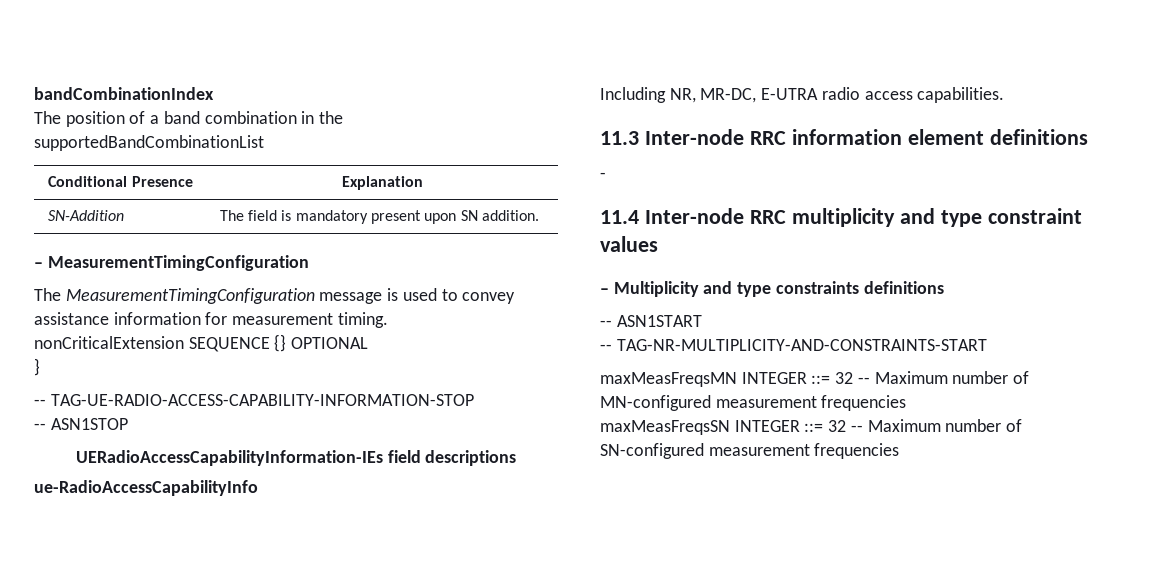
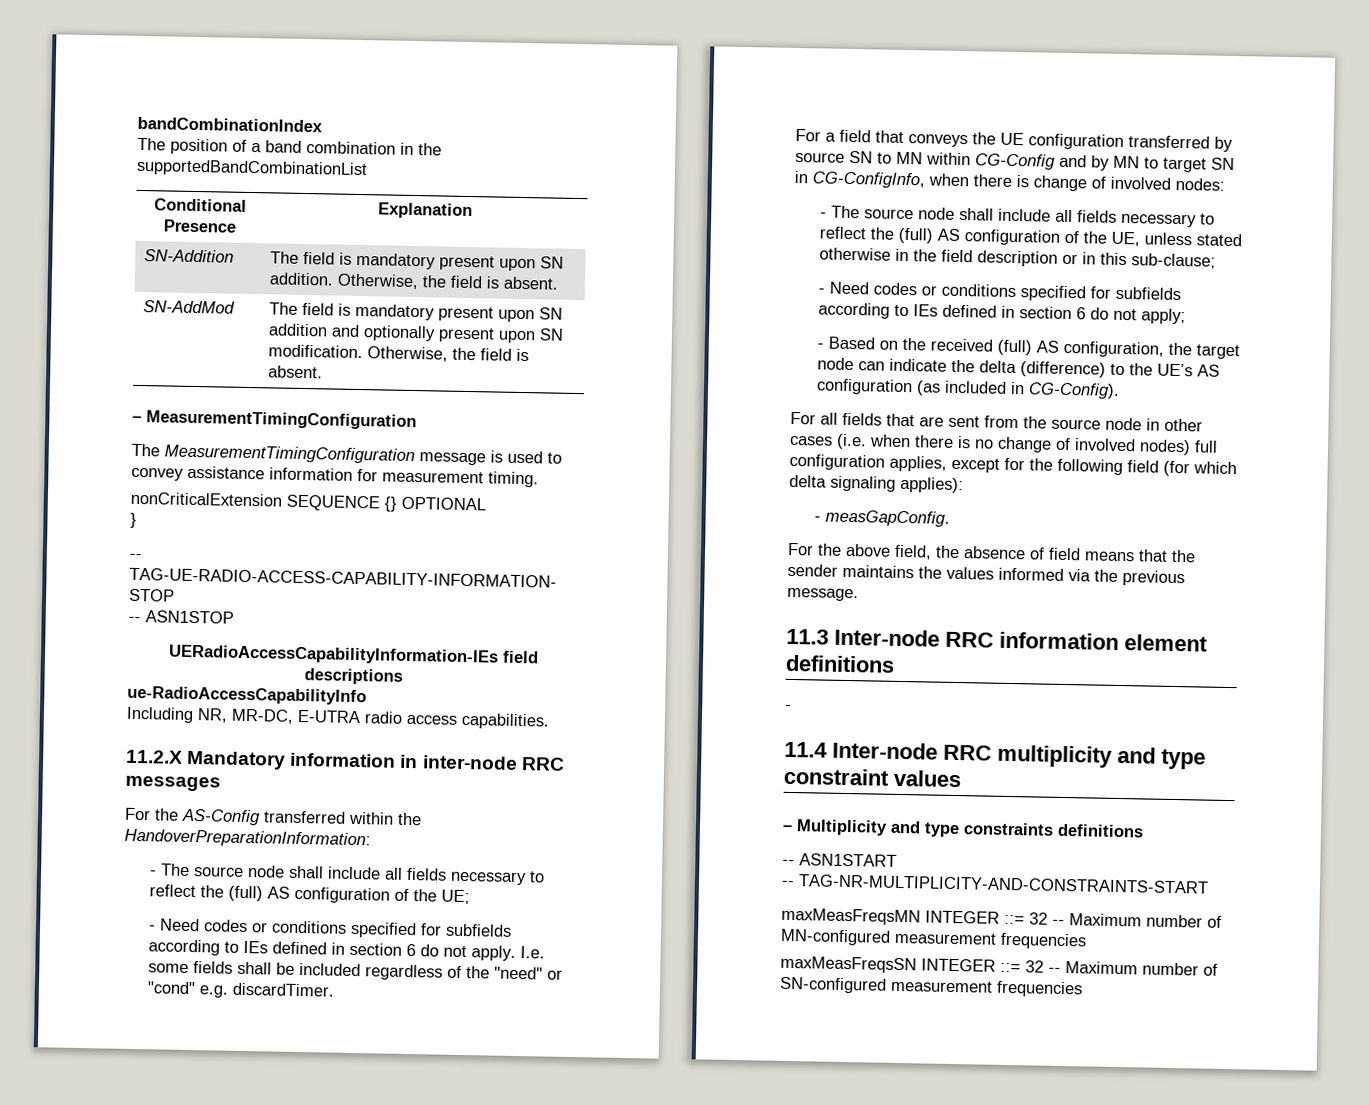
(539, 215) none -> [337,273,560,290] [143,300,236,314] [269,302,564,323] [268,323,565,344] [268,344,530,362] [268,365,324,379] Otherwise, the field is absent. // SN-AddMod | The field is mandatory present upon SN addition and optionally present upon SN modification. Otherwise, the field is absent.
(1005, 95) none -> [126,749,565,771] [125,775,221,792] [125,807,422,826] [124,828,371,849] [149,863,546,886] [149,884,471,905] [148,918,513,939] [148,939,546,961] [148,961,564,981] [147,981,336,998] [795,128,1233,152] [795,150,1235,173] [794,170,1225,192] [820,205,1216,228] [819,226,1243,247] [819,247,1217,269] [818,281,1182,302] [818,302,1187,325] [817,336,1241,360] [817,357,1221,378] [816,378,1121,399] [790,411,1203,432] [789,433,1218,456] [789,453,1237,477] [789,474,964,494] [814,509,951,527] [787,542,1196,563] [787,563,1185,587] [787,587,859,602] // 11.2.X Mandatory information in inter-node RRC messages // For the AS-Config transferred within the HandoverPreparationInformation: // - The source node shall include all fields necessary to reflect the (full) AS configuration of the UE; // - Need codes or conditions specified for subfields according to IEs defined in section 6 do not apply. I.e. some fields shall be included regardless of the "need" or "cond" e.g. discardTimer. // For a field that conveys the UE configuration transferred by source SN to MN within CG-Config and by MN to target SN in CG-ConfigInfo, when there is change of involved nodes: // - The source node shall include all fields necessary to reflect the (full) AS configuration of the UE, unless stated otherwise in the field description or in this sub-clause; // - Need codes or conditions specified for subfields according to IEs defined in section 6 do not apply; // - Based on the received (full) AS configuration, the target node can indicate the delta (difference) to the UE’s AS configuration (as included in CG-Config). // For all fields that are sent from the source node in other cases (i.e. when there is no change of involved nodes) full configuration applies, except for the following field (for which delta signaling applies): // - measGapConfig. // For the above field, the absence of field means that the sender maintains the values informed via the previous message.

